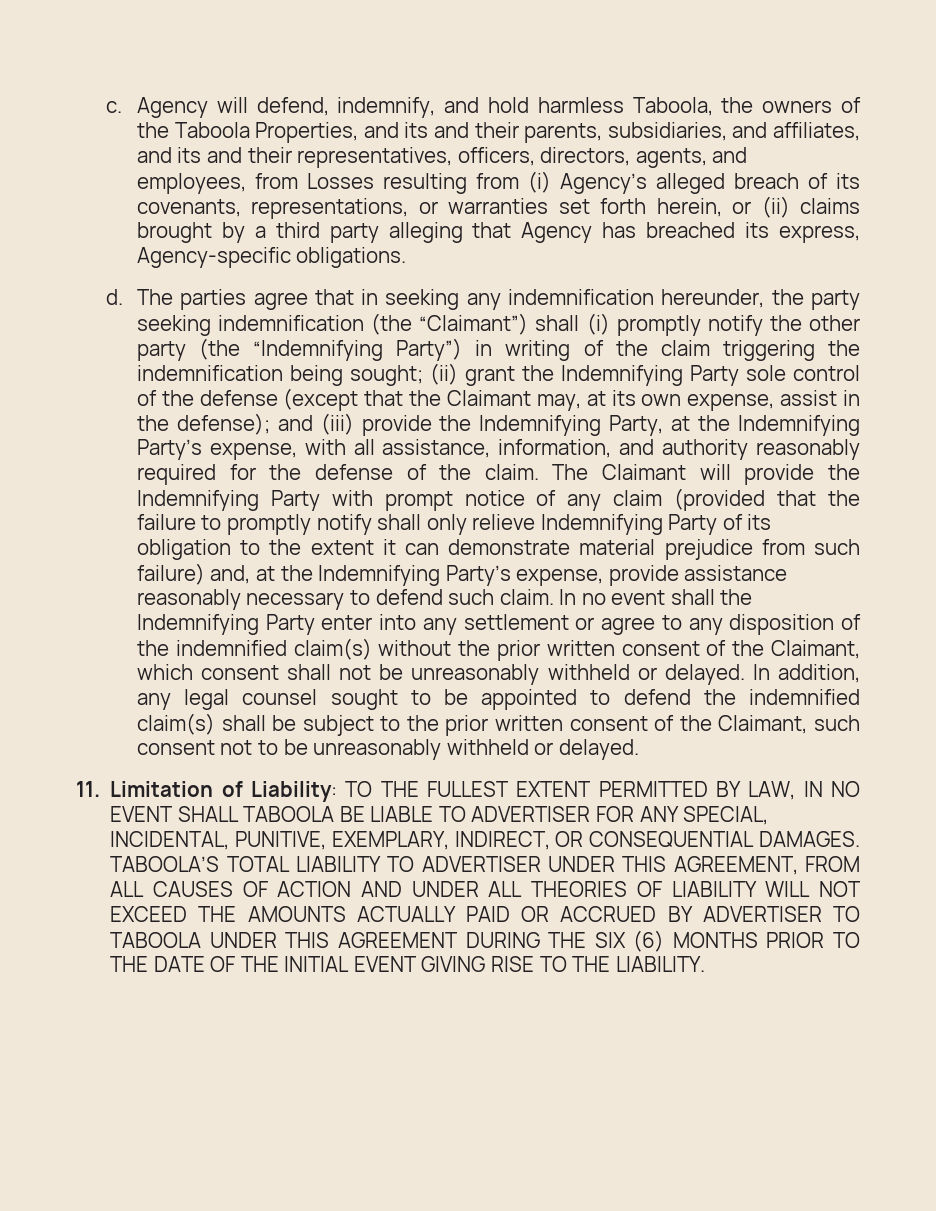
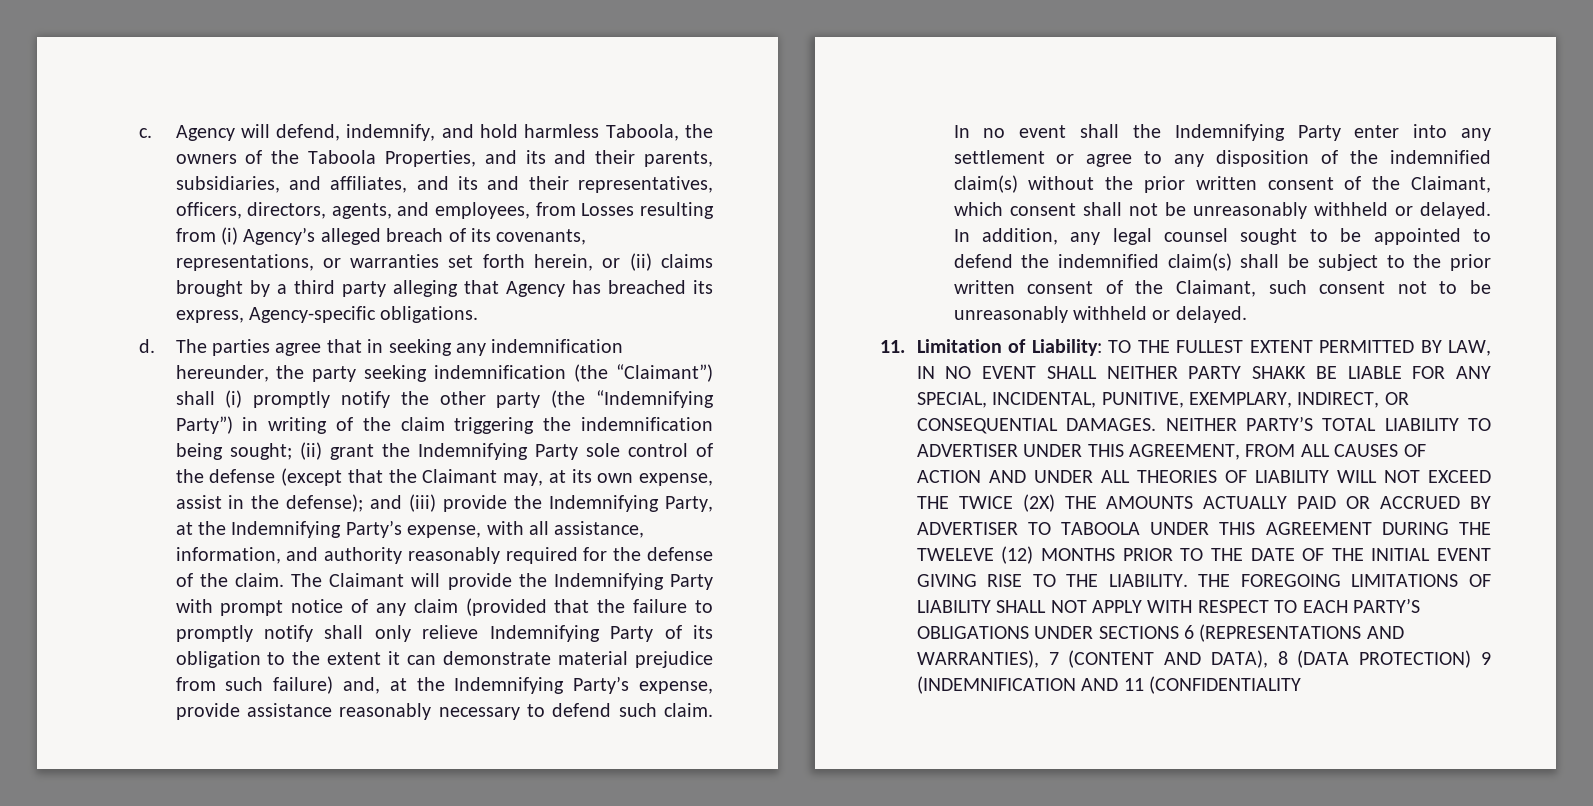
[243,806,591,822] TABOOLA BE LIABLE TO ADVERTISER -> [1106,366,1402,379] NEITHER PARTY SHAKK BE LIABLE
[110,856,220,872] TABOOLA’S -> [1165,416,1313,431] NEITHER PARTY’S
(237, 914) none -> [958,494,1097,512] TWICE (2X) THE
[594,930,665,952] SIX (6) -> [916,546,1034,564] TWELEVE (12)
(705, 964) none -> [1198,574,1491,587] [916,598,1420,613] [916,624,1404,642] [916,650,1491,668] [916,676,1301,694] THE FOREGOING LIMITATIONS OF LIABILITY SHALL NOT APPLY WITH RESPECT TO EACH PARTY’S OBLIGATIONS UNDER SECTIONS 6 (REPRESENTATIONS AND WARRANTIES), 7 (CONTENT AND DATA), 8 (DATA PROTECTION) 9 (INDEMNIFICATION AND 11 (CONFIDENTIALITY

